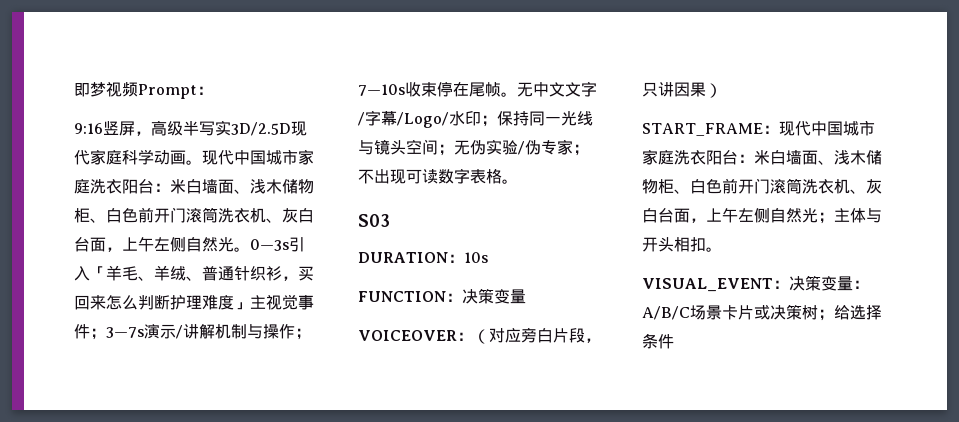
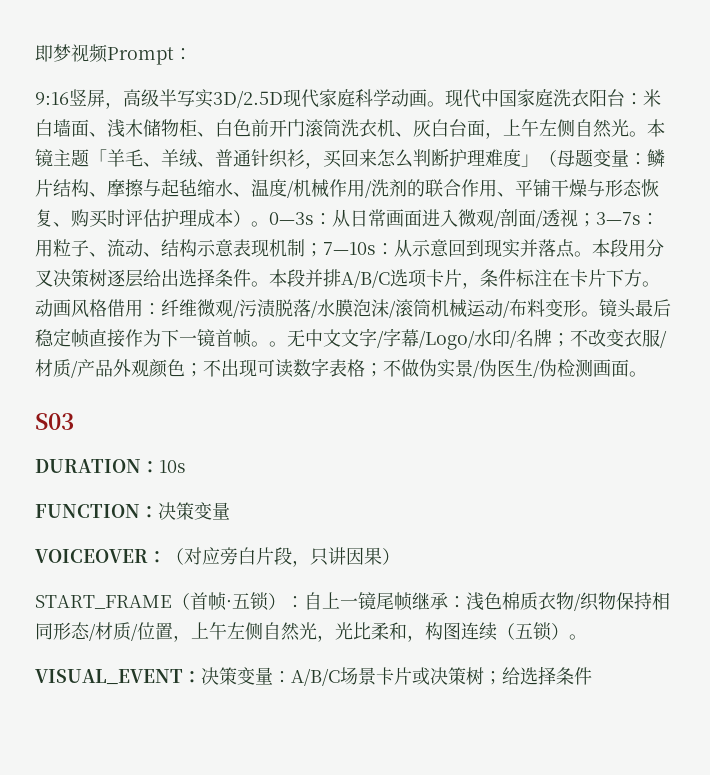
[266,149,298,165] 城市 -> (517, 98) none
[250,237,305,252] [74,266,90,281] 0—3s引入 -> [647,119,665,137] [35,149,89,167] 本镜主题
[250,294,314,310] [74,324,311,340] [358,81,501,97] 主视觉事件；3—7s演示/讲解机制与操作；7—10s收束停在尾帧 -> [539,149,665,167] [35,179,659,198] [35,209,659,228] [35,239,664,258] [35,268,660,289] [35,299,671,318] [35,328,269,348] （母题变量：鳞片结构、摩擦与起毡缩水、温度/机械作用/洗剂的联合作用、平铺干燥与形态恢复、购买时评估护理成本）。0—3s：从日常画面进入微观/剖面/透视；3—7s：用粒子、流动、结构示意表现机制；7—10s：从示意回到现实并落点。本段用分叉决策树逐层给出选择条件。本段并排A/B/C选项卡片，条件标注在卡片下方。动画风格借用：纤维微观/污渍脱落/水膜泡沫/滚筒机械运动/布料变形。镜头最后稳定帧直接作为下一镜首帧。
[481,111,593,127] [358,139,573,156] ；保持同一光线与镜头空间；无伪实验/伪专家 -> [510,329,667,348] [35,359,185,378] /名牌；不改变衣服/材质/产品外观颜色
(502, 176) none -> [365,359,629,378] ；不做伪实景/伪医生/伪检测画面
[762,120,875,136] [642,149,882,165] [642,178,882,194] [642,208,882,224] [642,237,706,252] ：现代中国城市家庭洗衣阳台：米白墙面、浅木储物柜、白色前开门滚筒洗衣机、灰白台面，上午左侧自然光；主体与开头相扣 -> [172,592,670,611] [35,622,569,642] （首帧·五锁）：自上一镜尾帧继承：浅色棉质衣物/织物保持相同形态/材质/位置，上午左侧自然光，光比柔和，构图连续（五锁）

